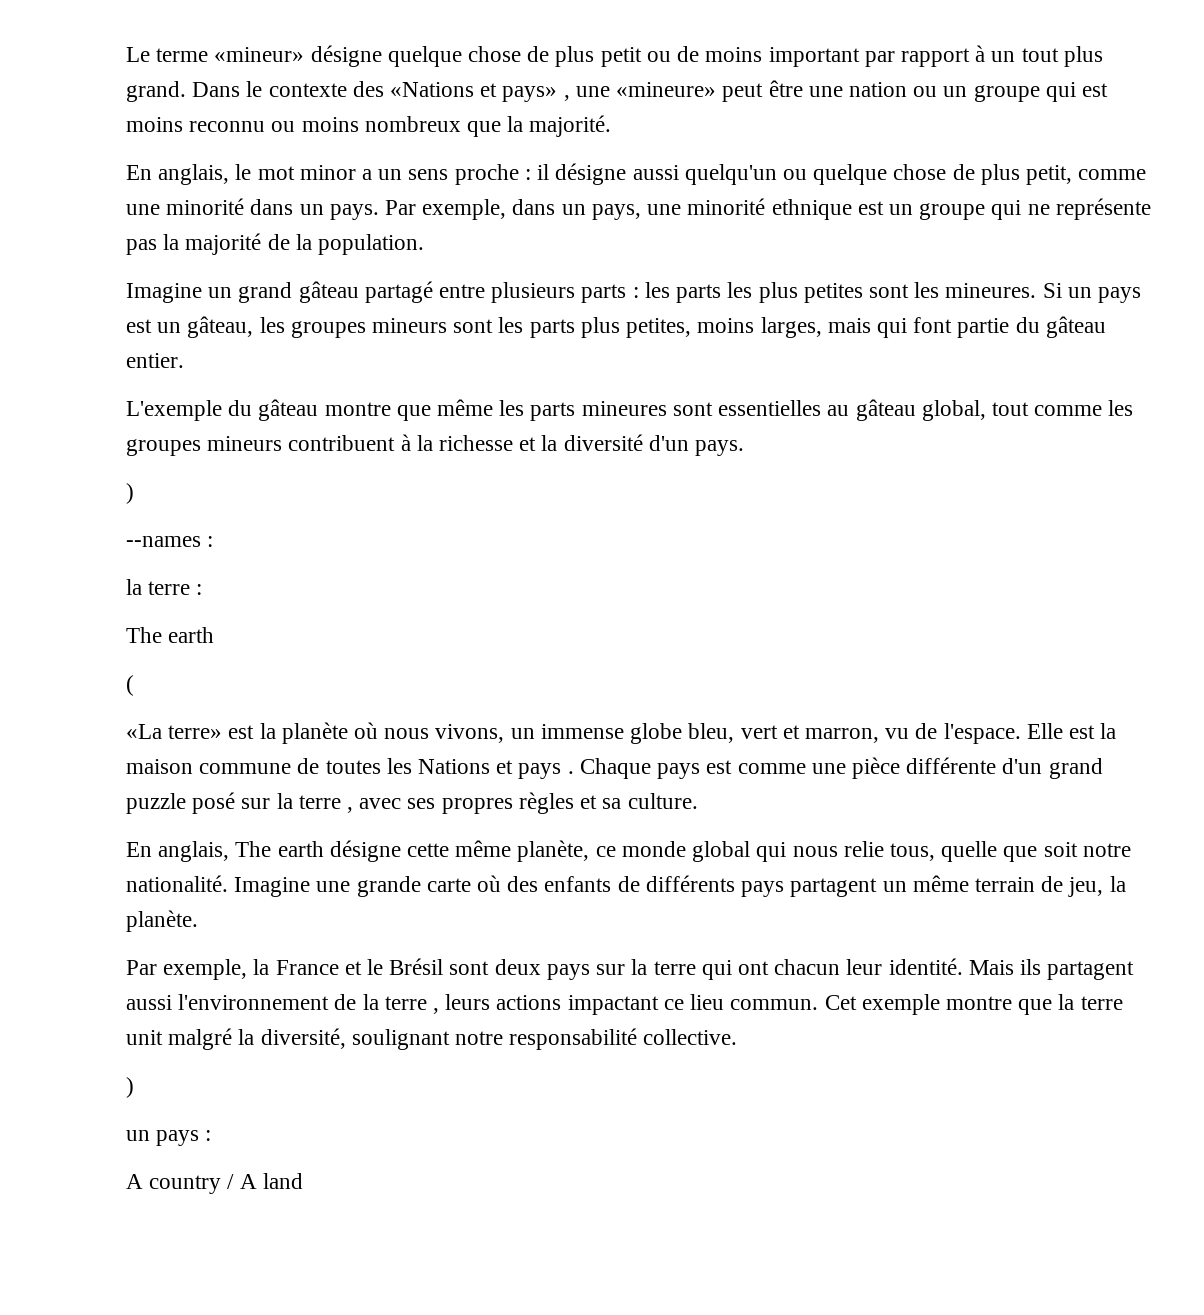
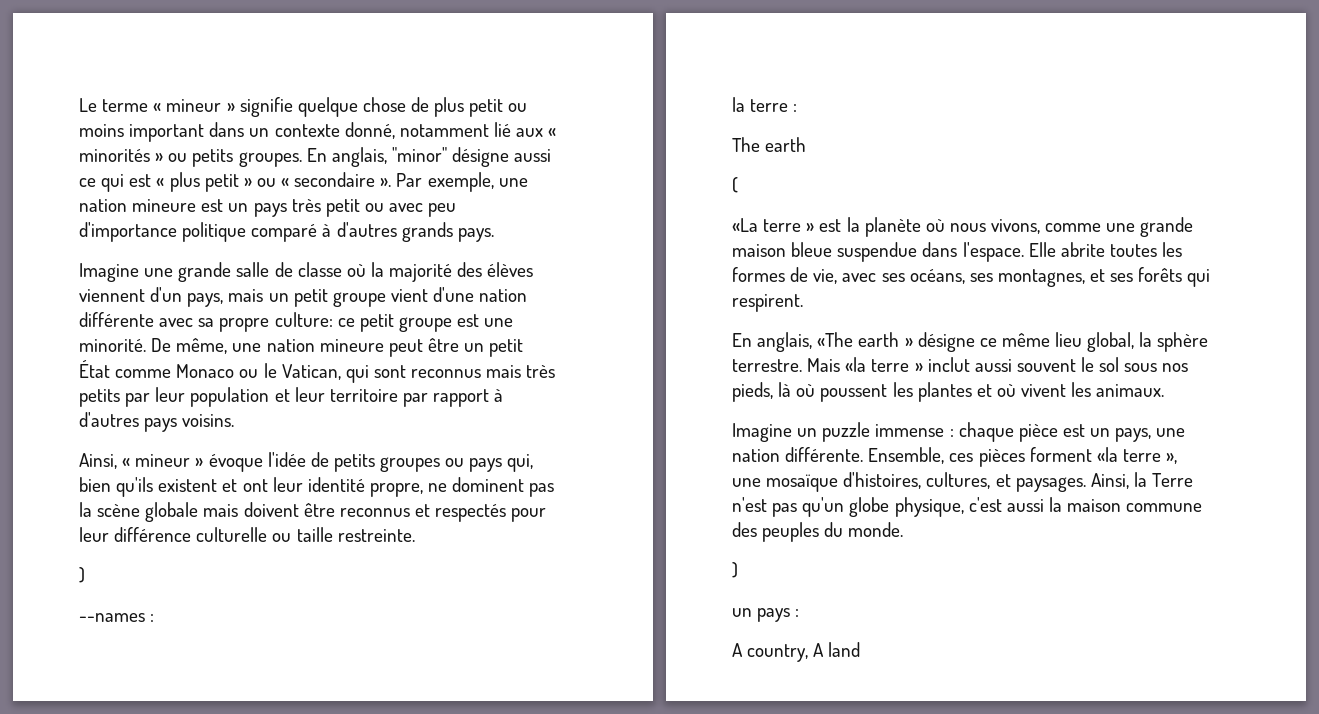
[214,45,382,67] «mineur» désigne -> [153,97,293,117] « mineur » signifie
[677,46,700,62] de -> (528, 107) none
[864,45,1103,67] [126,80,1108,102] [126,115,612,137] [126,163,1147,185] [126,198,1151,220] [126,233,425,255] [126,281,1141,303] [126,316,1106,338] [126,353,184,368] [126,399,1134,421] [126,434,745,456] par rapport à un tout plus grand. Dans le contexte des «Nations et pays» , une «mineure» peut être une nation ou un groupe qui est moins reconnu ou moins nombreux que la majorité. // En anglais, le mot minor a un sens proche : il désigne aussi quelqu'un ou quelque chose de plus petit, comme une minorité dans un pays. Par exemple, dans un pays, une minorité ethnique est un groupe qui ne représente pas la majorité de la population. // Imagine un grand gâteau partagé entre plusieurs parts : les parts les plus petites sont les mineures. Si un pays est un gâteau, les groupes mineurs sont les parts plus petites, moins larges, mais qui font partie du gâteau entier. // L'exemple du gâteau montre que même les parts mineures sont essentielles au gâteau global, tout comme les groupes mineurs contribuent à la richesse et la diversité d'un pays. -> [209,122,557,139] [79,147,552,167] [79,172,528,192] [79,199,457,217] [79,222,494,242] [79,262,534,282] [79,287,528,307] [79,312,514,332] [79,338,524,357] [79,360,556,383] [79,387,504,407] [79,412,235,432] [79,452,534,472] [79,477,555,497] [79,502,547,522] [79,527,415,542] dans un contexte donné, notamment lié aux « minorités » ou petits groupes. En anglais, "minor" désigne aussi ce qui est « plus petit » ou « secondaire ». Par exemple, une nation mineure est un pays très petit ou avec peu d'importance politique comparé à d'autres grands pays. // Imagine une grande salle de classe où la majorité des élèves viennent d'un pays, mais un petit groupe vient d'une nation différente avec sa propre culture: ce petit groupe est une minorité. De même, une nation mineure peut être un petit État comme Monaco ou le Vatican, qui sont reconnus mais très petits par leur population et leur territoire par rapport à d'autres pays voisins. // Ainsi, « mineur » évoque l'idée de petits groupes ou pays qui, bien qu'ils existent et ont leur identité propre, ne dominent pas la scène globale mais doivent être reconnus et respectés pour leur différence culturelle ou taille restreinte.
[168,725,223,739] terre» -> [763,219,815,232] terre »
[510,723,1117,744] [126,757,1103,779] [126,792,698,814] [126,840,1131,862] [126,875,1126,897] [126,910,198,932] [126,958,1135,980] [126,994,1123,1015] [126,1028,738,1050] un immense globe bleu, vert et marron, vu de l'espace. Elle est la maison commune de toutes les Nations et pays . Chaque pays est comme une pièce différente d'un grand puzzle posé sur la terre , avec ses propres règles et sa culture. // En anglais, The earth désigne cette même planète, ce monde global qui nous relie tous, quelle que soit notre nationalité. Imagine une grande carte où des enfants de différents pays partagent un même terrain de jeu, la planète. // Par exemple, la France et le Brésil sont deux pays sur la terre qui ont chacun leur identité. Mais ils partagent aussi l'environnement de la terre , leurs actions impactant ce lieu commun. Cet exemple montre que la terre unit malgré la diversité, soulignant notre responsabilité collective. -> [1045,217,1194,237] [732,242,1183,262] [732,267,1211,287] [732,294,803,312] [732,332,1209,352] [732,357,1189,372] [732,382,1165,402] [732,422,1186,442] [732,447,1178,467] [732,472,1194,492] [732,497,1203,517] [732,522,904,542] comme une grande maison bleue suspendue dans l'espace. Elle abrite toutes les formes de vie, avec ses océans, ses montagnes, et ses forêts qui respirent. // En anglais, «The earth » désigne ce même lieu global, la sphère terrestre. Mais «la terre » inclut aussi souvent le sol sous nos pieds, là où poussent les plantes et où vivent les animaux. // Imagine un puzzle immense : chaque pièce est un pays, une nation différente. Ensemble, ces pièces forment «la terre », une mosaïque d'histoires, cultures, et paysages. Ainsi, la Terre n'est pas qu'un globe physique, c'est aussi la maison commune des peuples du monde.
[149,1174,235,1194] country / -> [747,644,809,662] country,

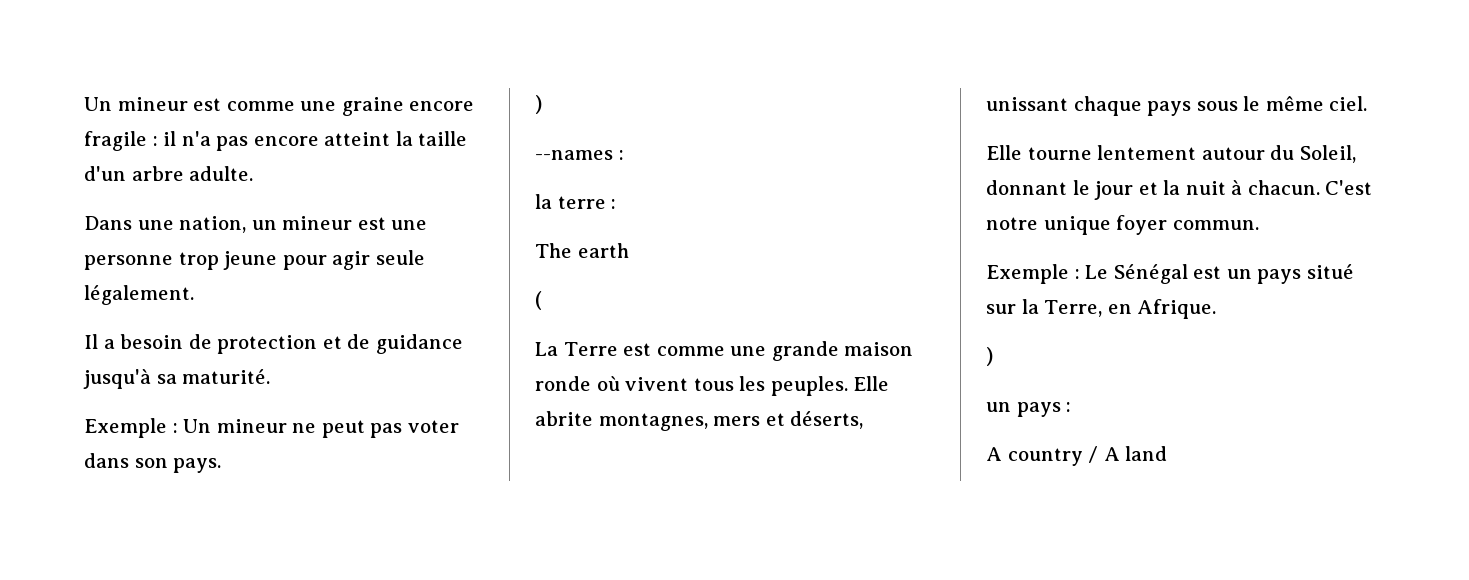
[79,97,528,117] [79,122,557,142] [79,147,552,167] [79,172,528,192] [79,199,457,217] [79,222,494,242] [79,262,534,282] [79,287,528,307] [79,312,514,332] [79,338,524,357] [79,360,556,383] [79,387,504,407] [79,412,235,432] [79,452,534,472] [79,477,555,497] [79,502,547,522] [79,527,415,542] Le terme « mineur » signifie quelque chose de plus petit ou moins important dans un contexte donné, notamment lié aux « minorités » ou petits groupes. En anglais, "minor" désigne aussi ce qui est « plus petit » ou « secondaire ». Par exemple, une nation mineure est un pays très petit ou avec peu d'importance politique comparé à d'autres grands pays. // Imagine une grande salle de classe où la majorité des élèves viennent d'un pays, mais un petit groupe vient d'une nation différente avec sa propre culture: ce petit groupe est une minorité. De même, une nation mineure peut être un petit État comme Monaco ou le Vatican, qui sont reconnus mais très petits par leur population et leur territoire par rapport à d'autres pays voisins. // Ainsi, « mineur » évoque l'idée de petits groupes ou pays qui, bien qu'ils existent et ont leur identité propre, ne dominent pas la scène globale mais doivent être reconnus et respectés pour leur différence culturelle ou taille restreinte. -> [84,97,475,116] [84,131,468,151] [84,166,254,181] [84,216,428,233] [84,250,425,270] [84,285,194,305] [84,334,463,354] [83,369,271,389] [84,418,459,438] [84,453,222,473] Un mineur est comme une graine encore fragile : il n'a pas encore atteint la taille d'un arbre adulte. // Dans une nation, un mineur est une personne trop jeune pour agir seule légalement. // Il a besoin de protection et de guidance jusqu'à sa maturité. // Exemple : Un mineur ne peut pas voter dans son pays.
[732,217,1194,237] [732,242,1183,262] [732,267,1211,287] [732,294,803,312] [732,332,1209,352] [732,357,1189,372] [732,382,1165,402] [732,422,1186,442] [732,447,1178,467] [732,472,1194,492] [732,497,1203,517] [732,522,904,542] «La terre » est la planète où nous vivons, comme une grande maison bleue suspendue dans l'espace. Elle abrite toutes les formes de vie, avec ses océans, ses montagnes, et ses forêts qui respirent. // En anglais, «The earth » désigne ce même lieu global, la sphère terrestre. Mais «la terre » inclut aussi souvent le sol sous nos pieds, là où poussent les plantes et où vivent les animaux. // Imagine un puzzle immense : chaque pièce est un pays, une nation différente. Ensemble, ces pièces forment «la terre », une mosaïque d'histoires, cultures, et paysages. Ainsi, la Terre n'est pas qu'un globe physique, c'est aussi la maison commune des peuples du monde. -> [535,341,914,361] [535,376,890,396] [535,411,864,431] [986,96,1368,116] [986,145,1356,163] [986,180,1373,200] [986,215,1259,235] [986,264,1354,284] [986,299,1217,319] La Terre est comme une grande maison ronde où vivent tous les peuples. Elle abrite montagnes, mers et déserts, unissant chaque pays sous le même ciel. // Elle tourne lentement autour du Soleil, donnant le jour et la nuit à chacun. C'est notre unique foyer commun. // Exemple : Le Sénégal est un pays situé sur la Terre, en Afrique.
[747,644,809,662] country, -> [1007,446,1099,466] country /

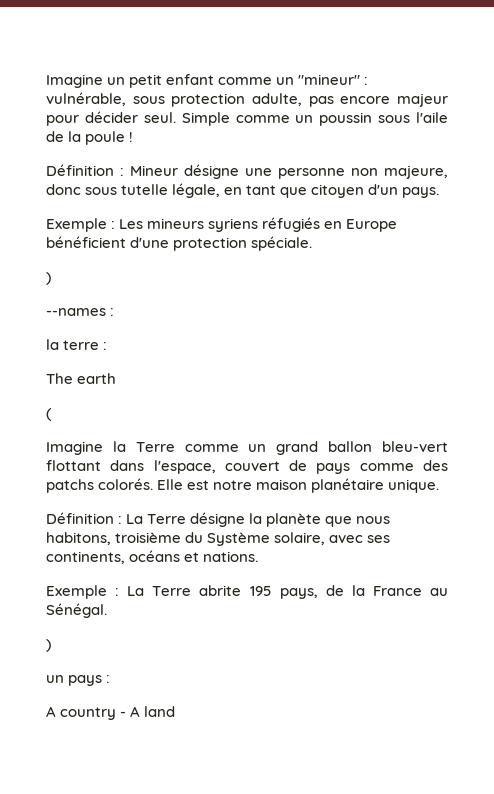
[84,97,475,116] [84,131,468,151] [84,166,254,181] [84,216,428,233] [84,250,425,270] [84,285,194,305] [84,334,463,354] [83,369,271,389] [84,418,459,438] [84,453,222,473] Un mineur est comme une graine encore fragile : il n'a pas encore atteint la taille d'un arbre adulte. // Dans une nation, un mineur est une personne trop jeune pour agir seule légalement. // Il a besoin de protection et de guidance jusqu'à sa maturité. // Exemple : Un mineur ne peut pas voter dans son pays. -> [46,74,369,88] [46,92,449,107] [46,111,448,126] [46,131,134,145] [46,164,448,179] [46,183,440,198] [46,217,398,232] [46,236,313,251] Imagine un petit enfant comme un "mineur" : vulnérable, sous protection adulte, pas encore majeur pour décider seul. Simple comme un poussin sous l'aile de la poule ! // Définition : Mineur désigne une personne non majeure, donc sous tutelle légale, en tant que citoyen d'un pays. // Exemple : Les mineurs syriens réfugiés en Europe bénéficient d'une protection spéciale.
[535,341,914,361] [535,376,890,396] [535,411,864,431] [986,96,1368,116] [986,145,1356,163] [986,180,1373,200] [986,215,1259,235] [986,264,1354,284] [986,299,1217,319] La Terre est comme une grande maison ronde où vivent tous les peuples. Elle abrite montagnes, mers et déserts, unissant chaque pays sous le même ciel. // Elle tourne lentement autour du Soleil, donnant le jour et la nuit à chacun. C'est notre unique foyer commun. // Exemple : Le Sénégal est un pays situé sur la Terre, en Afrique. -> [46,441,449,455] [46,460,448,474] [46,478,440,493] [46,512,391,527] [46,532,391,546] [46,550,259,564] [46,585,449,599] [46,603,107,618] Imagine la Terre comme un grand ballon bleu-vert flottant dans l'espace, couvert de pays comme des patchs colorés. Elle est notre maison planétaire unique. // Définition : La Terre désigne la planète que nous habitons, troisième du Système solaire, avec ses continents, océans et nations. // Exemple : La Terre abrite 195 pays, de la France au Sénégal.
[1088,446,1099,463] / -> [120,711,127,717] -

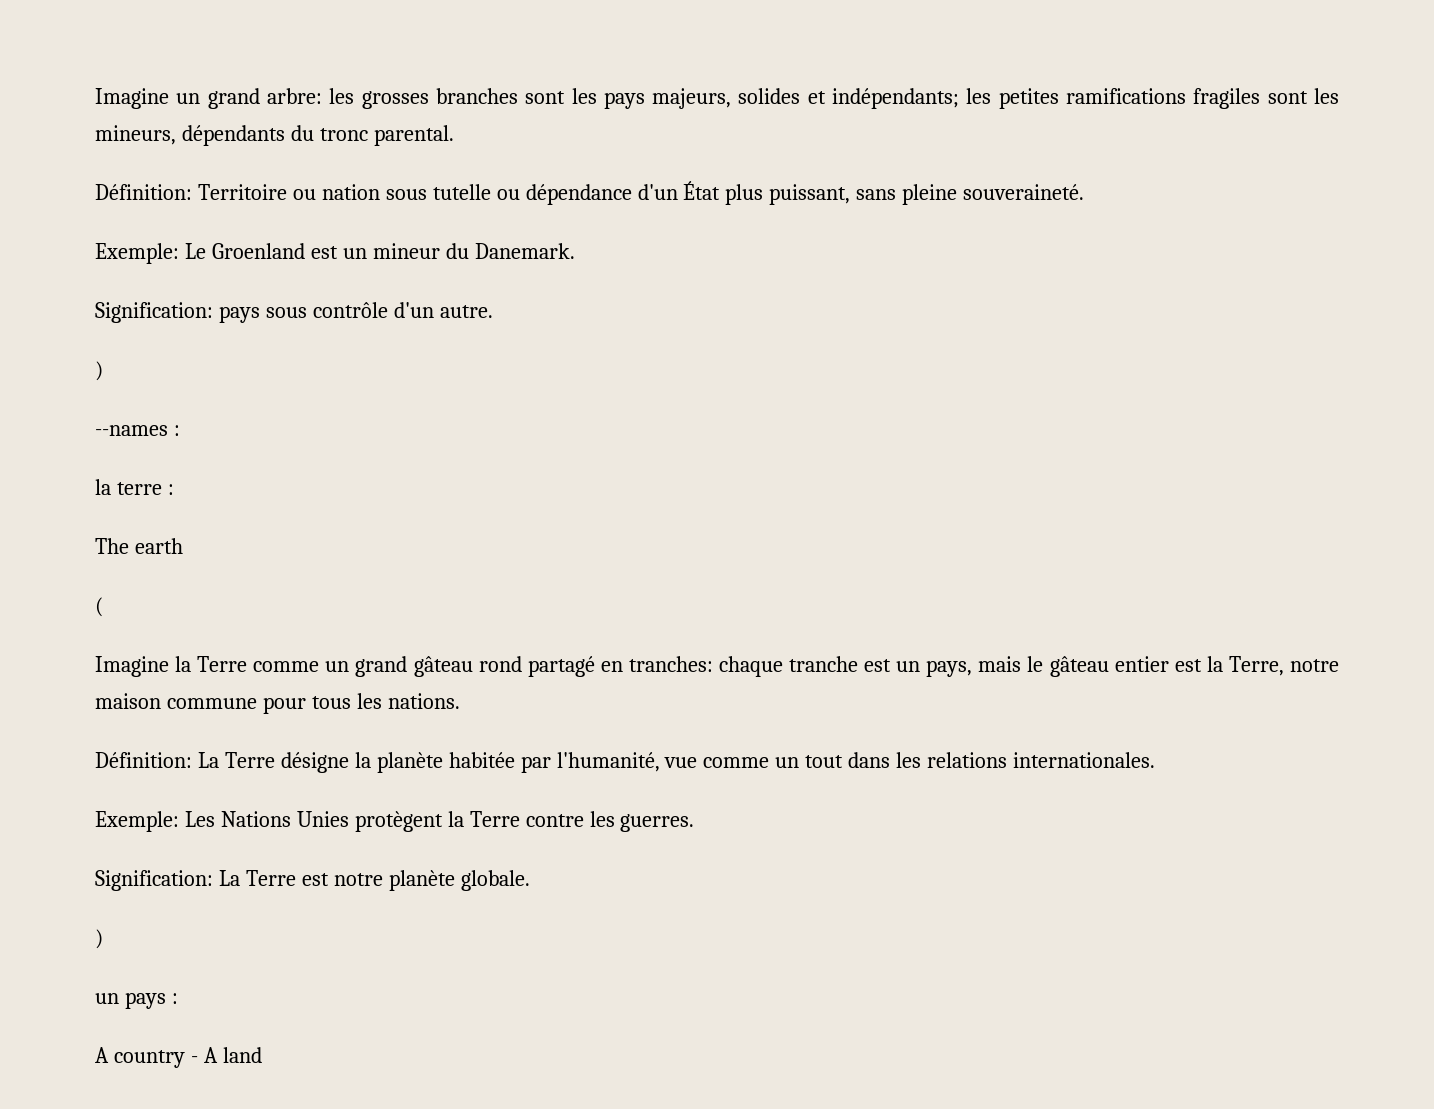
[129,74,369,88] [46,92,449,107] [46,111,448,126] [46,131,134,145] [46,164,448,179] [46,183,440,198] [46,217,398,232] [46,236,313,251] petit enfant comme un "mineur" : vulnérable, sous protection adulte, pas encore majeur pour décider seul. Simple comme un poussin sous l'aile de la poule ! // Définition : Mineur désigne une personne non majeure, donc sous tutelle légale, en tant que citoyen d'un pays. // Exemple : Les mineurs syriens réfugiés en Europe bénéficient d'une protection spéciale. -> [207,88,1339,109] [95,125,454,146] [95,181,1085,205] [95,243,575,264] [95,302,493,323] grand arbre: les grosses branches sont les pays majeurs, solides et indépendants; les petites ramifications fragiles sont les mineurs, dépendants du tronc parental. // Définition: Territoire ou nation sous tutelle ou dépendance d'un État plus puissant, sans pleine souveraineté. // Exemple: Le Groenland est un mineur du Danemark. // Signification: pays sous contrôle d'un autre.
[328,441,449,452] [46,460,448,474] [46,478,440,493] [46,512,123,524] ballon bleu-vert flottant dans l'espace, couvert de pays comme des patchs colorés. Elle est notre maison planétaire unique. // Définition : -> [413,656,1340,677] [95,693,460,714] [95,752,192,768] gâteau rond partagé en tranches: chaque tranche est un pays, mais le gâteau entier est la Terre, notre maison commune pour tous les nations. // Définition:
[325,516,391,527] [46,532,391,546] [46,550,259,564] [46,585,449,599] [46,603,107,618] que nous habitons, troisième du Système solaire, avec ses continents, océans et nations. // Exemple : La Terre abrite 195 pays, de la France au Sénégal. -> [448,752,1156,773] [95,811,695,832] [95,870,530,891] habitée par l'humanité, vue comme un tout dans les relations internationales. // Exemple: Les Nations Unies protègent la Terre contre les guerres. // Signification: La Terre est notre planète globale.

